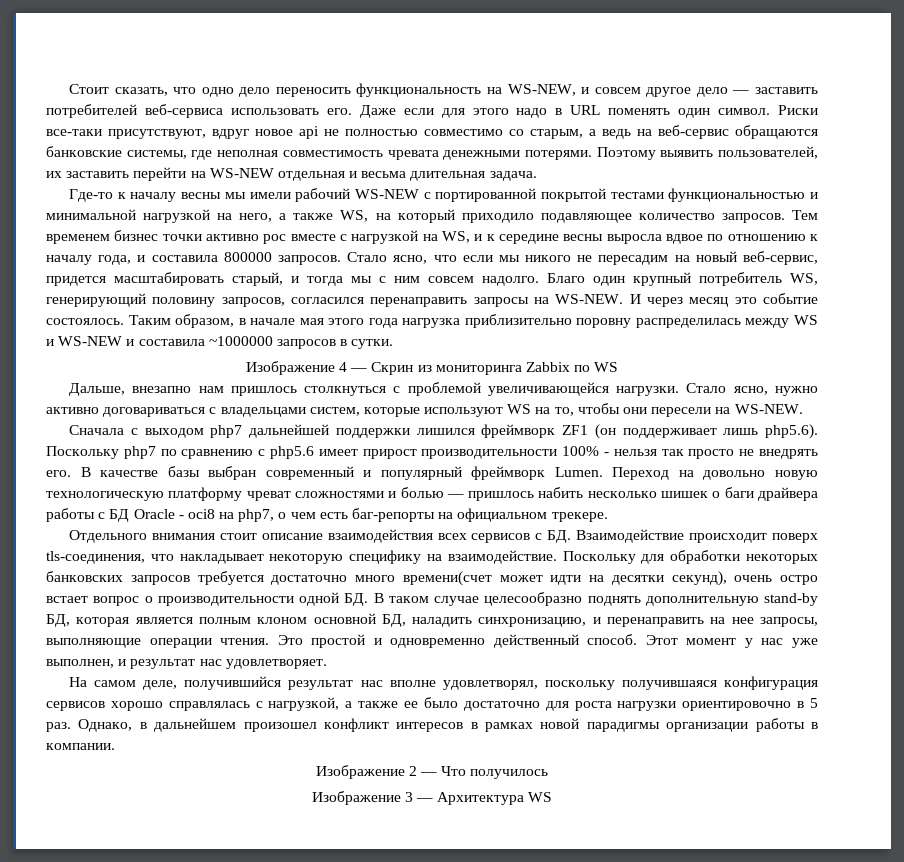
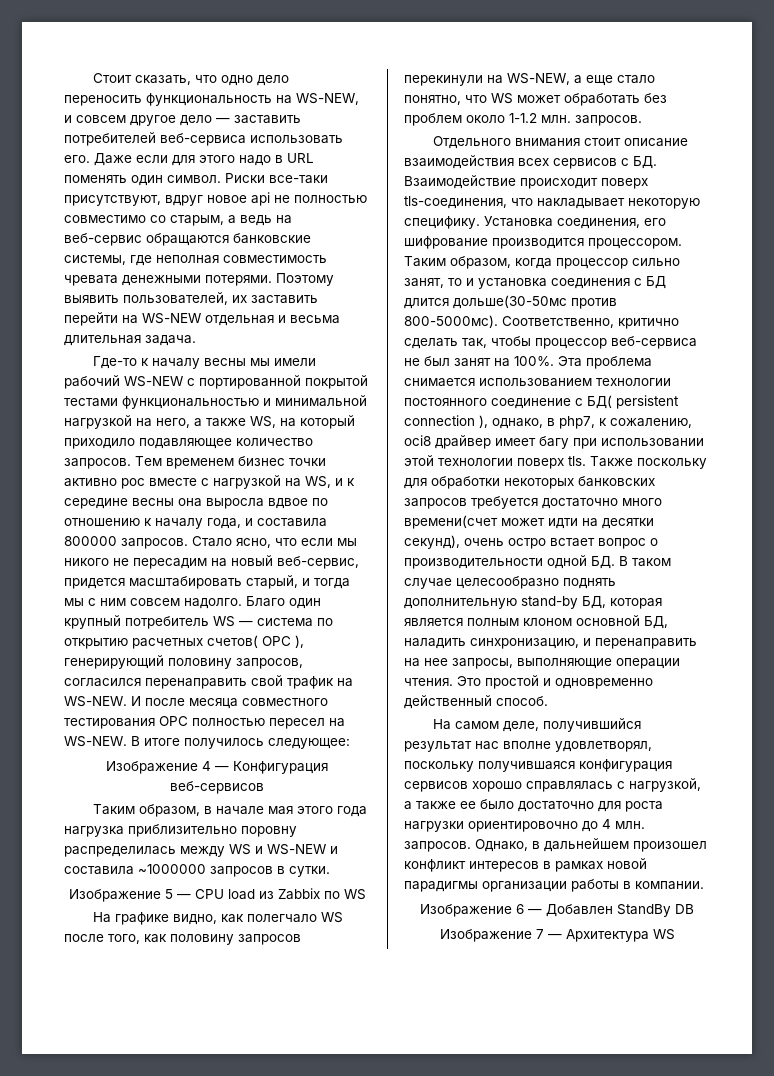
(604, 237) none -> [178,498,202,507] она
[790,273,818,285] WS, -> [213,616,333,627] [64,635,304,649] WS — система по открытию расчетных счетов( ОРС ),
[473,297,529,307] запросы -> [251,675,334,689] свой трафик
[647,293,819,307] [46,318,124,325] через месяц это событие состоялось. -> [145,698,328,709] [64,716,345,729] [64,736,350,749] [106,761,328,774] [170,781,264,794] после месяца совместного тестирования ОРС полностью пересел на WS-NEW. В итоге получилось следующее: // Изображение 4 — Конфигурация веб-сервисов //
[338,362,619,375] [69,382,818,396] [46,403,803,417] [69,424,819,439] [46,446,818,459] [46,466,819,480] [46,487,818,501] [46,508,608,522] 4 — Скрин из мониторинга Zabbix по WS // Дальше, внезапно нам пришлось столкнуться с проблемой увеличивающейся нагрузки. Стало ясно, нужно активно договариваться с владельцами систем, которые используют WS на то, чтобы они пересели на WS-NEW. // Сначала с выходом php7 дальнейшей поддержки лишился фреймворк ZF1 (он поддерживает лишь php5.6). Поскольку php7 по сравнению с php5.6 имеет прирост производительности 100% - нельзя так просто не внедрять его. В качестве базы выбран современный и популярный фреймворк Lumen. Переход на довольно новую технологическую платформу чреват сложностями и болью — пришлось набить несколько шишек о баги драйвера работы с БД Oracle - oci8 на php7, о чем есть баг-репорты на официальном трекере. -> [164,888,366,900] [92,912,343,925] [64,934,301,945] [404,73,655,86] [404,93,667,106] [404,113,642,126] 5 — CPU load из Zabbix по WS // На графике видно, как полегчало WS после того, как половину запросов перекинули на WS-NEW, а еще стало понятно, что WS может обработать без проблем около 1-1.2 млн. запросов.
[349,550,636,564] специфику на взаимодействие. Поскольку -> [404,216,666,229] [404,236,682,249] [404,256,680,269] [404,276,666,289] [404,295,617,309] [404,315,679,329] [404,336,697,349] [404,356,652,369] [404,378,671,387] [404,395,679,409] [404,415,692,429] [404,435,704,449] [404,455,707,469] специфику. Установка соединения, его шифрование производится процессором. Таким образом, когда процессор сильно занят, то и установка соединения с БД длится дольше(30-50мс против 800-5000мс). Соответственно, критично сделать так, чтобы процессор веб-сервиса не был занят на 100%. Эта проблема снимается использованием технологии постоянного соединение с БД( persistent connection ), однако, в php7, к сожалению, oci8 драйвер имеет багу при использовании этой технологии поверх tls. Также поскольку
[645,635,819,648] [46,659,327,669] Этот момент у нас уже выполнен, и результат нас удовлетворяет. -> (548, 701) none
[797,698,819,708] [46,722,71,732] в 5 раз. -> [582,819,645,832] [404,841,471,852] до 4 млн. запросов.
[408,766,549,779] [311,791,413,805] 2 — Что получилось // Изображение 3 -> [516,904,694,917] [439,929,544,942] 6 — Добавлен StandBy DB // Изображение 7

